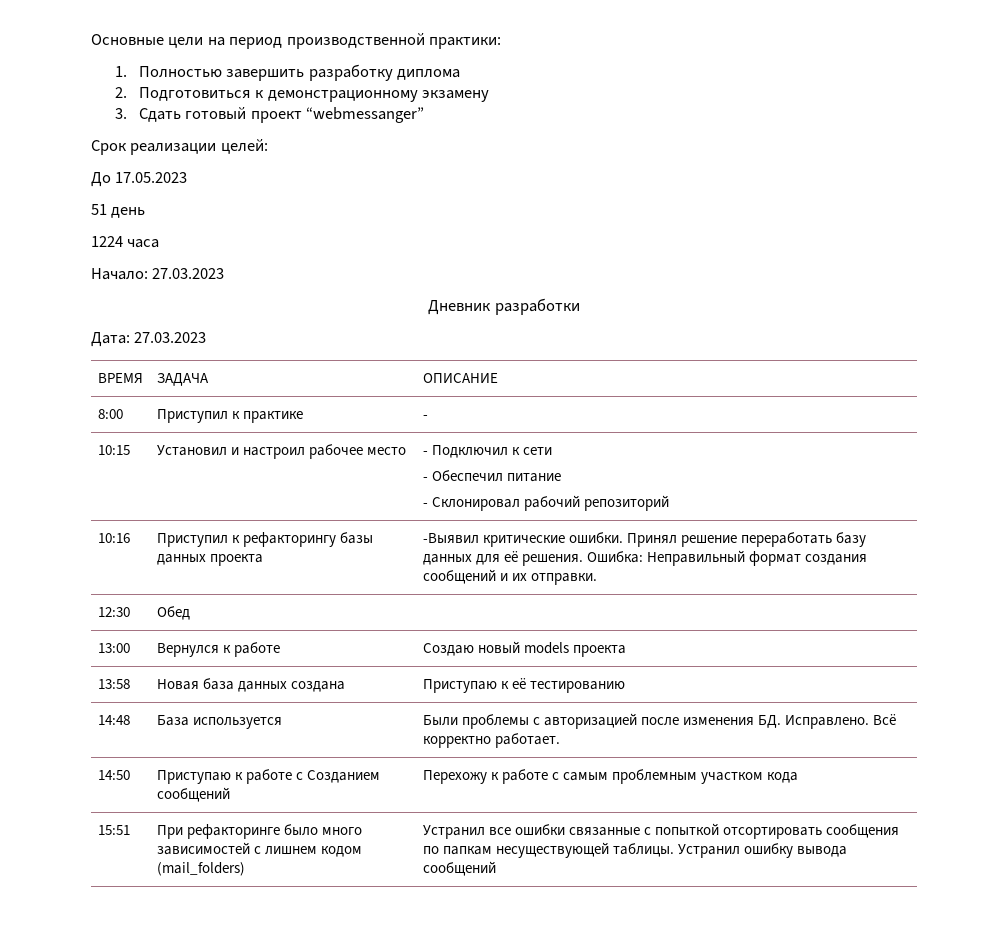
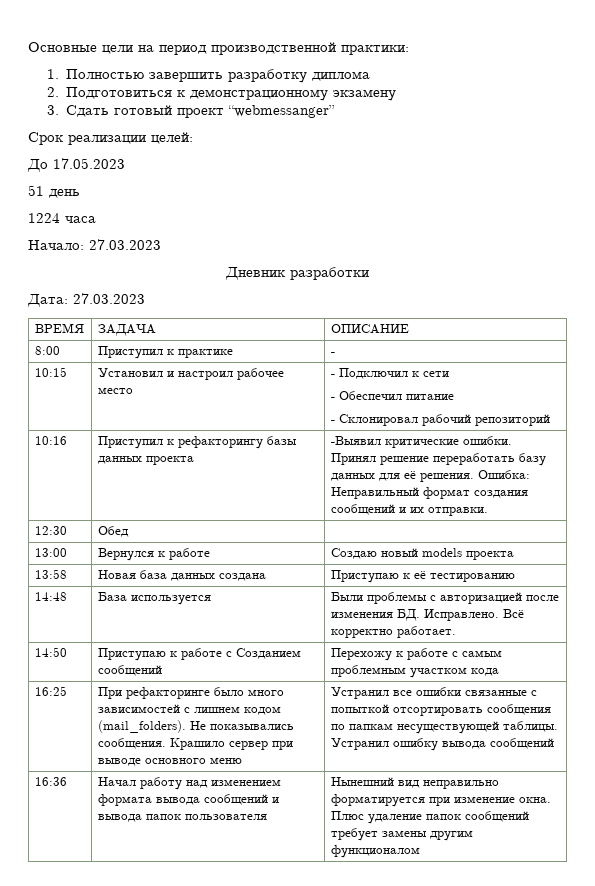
[97,825,130,835] 15:51 -> [34,686,67,696] 16:25
[156,862,245,876] (mail_folders) -> [97,720,294,733] [97,738,293,750] [97,757,242,766] (mail_folders). Не показывались сообщения. Крашило сервер при выводе основного меню
(496, 868) none -> [34,777,67,786] [97,777,281,790] [97,794,279,806] [97,814,267,822] [330,777,499,789] [330,794,551,807] [330,811,529,824] [330,828,473,841] [330,845,420,858] // 16:36 | Начал работу над изменением формата вывода сообщений и вывода папок пользователя | Нынешний вид неправильно форматируется при изменение окна. Плюс удаление папок сообщений требует замены другим функционалом

